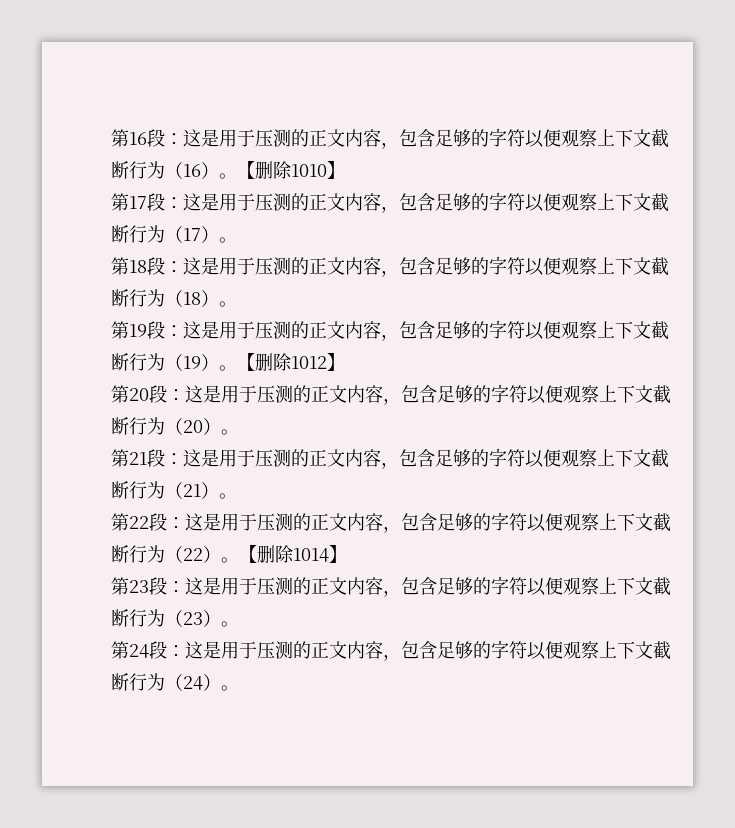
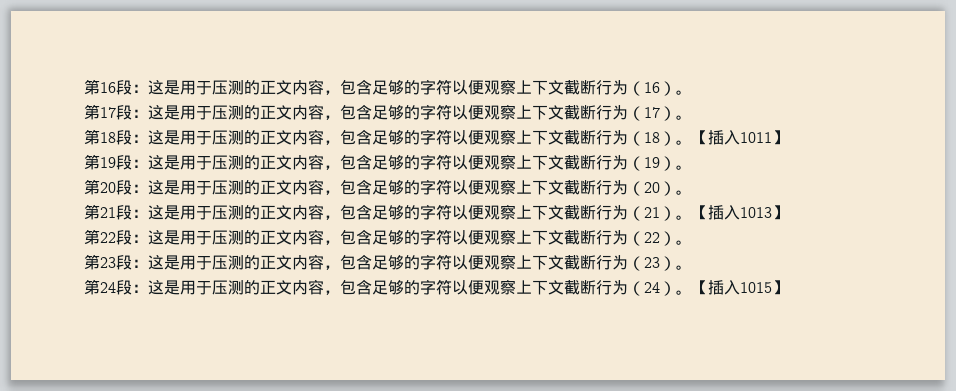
[237,161,345,179] 【删除1010】 -> (692, 92) none
(237, 304) none -> [692,130,788,145] 【插入1011】
[237,353,345,371] 【删除1012】 -> (692, 167) none
(237, 496) none -> [692,205,788,220] 【插入1013】
[239,545,347,563] 【删除1014】 -> (692, 242) none
(239, 688) none -> [692,280,788,295] 【插入1015】

